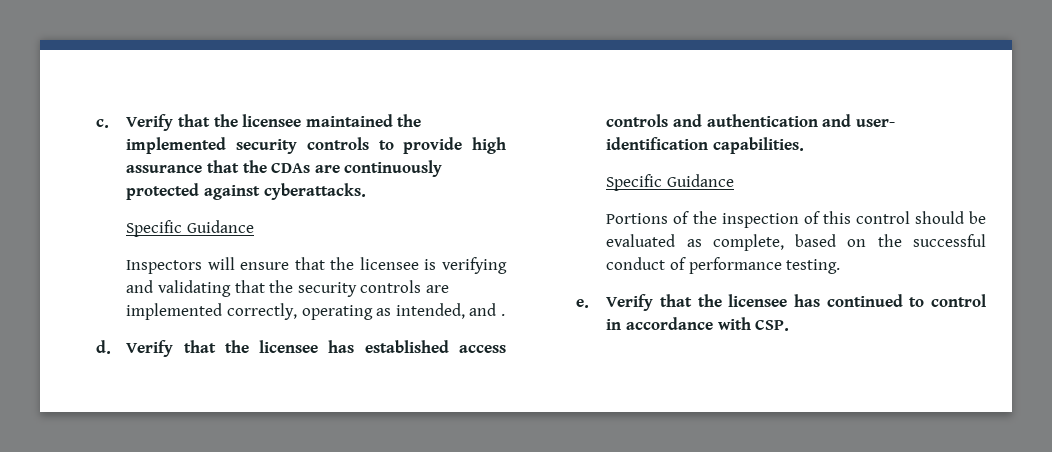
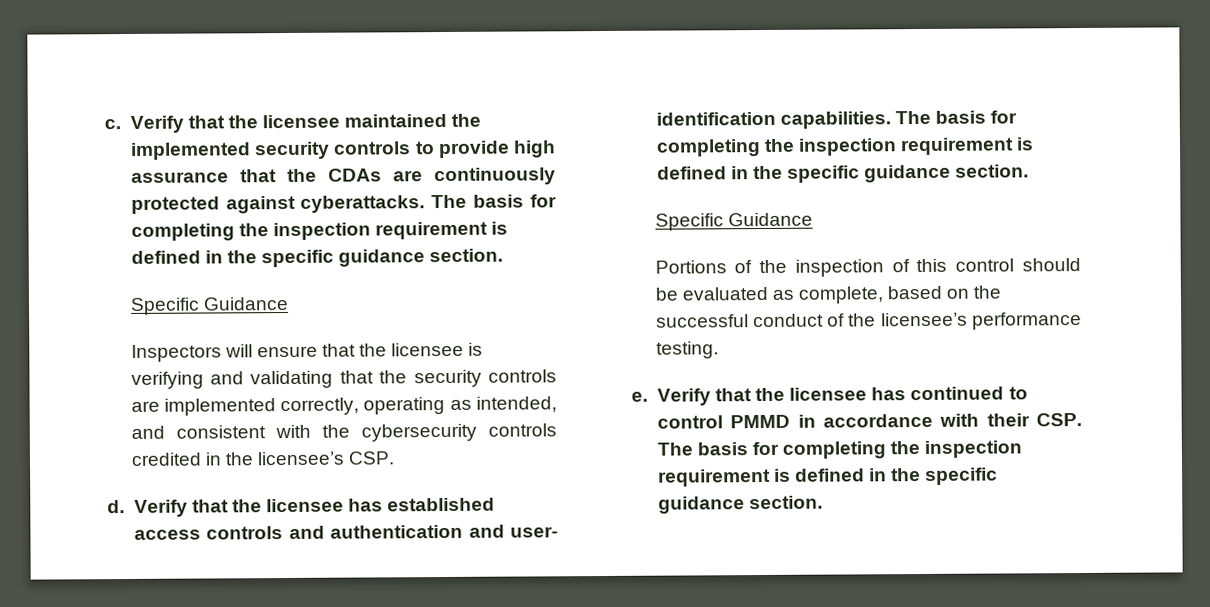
(366, 191) none -> [431,194,557,209] [130,221,509,241] [130,248,504,268] The basis for completing the inspection requirement is defined in the specific guidance section.
[500,314,505,316] . -> [175,423,557,442] [130,451,396,466] consistent with the cybersecurity controls credited in the licensee’s CSP.
(804, 145) none -> [895,110,1018,125] [655,137,1035,157] [656,164,1030,183] The basis for completing the inspection requirement is defined in the specific guidance section.
(686, 263) none -> [848,312,968,327] the licensee’s
(986, 300) none -> [730,414,791,429] PMMD
[755,319,790,331] CSP. -> [986,413,1082,427] [656,440,1023,459] [657,467,999,487] [657,495,823,514] their CSP. The basis for completing the inspection requirement is defined in the specific guidance section.

